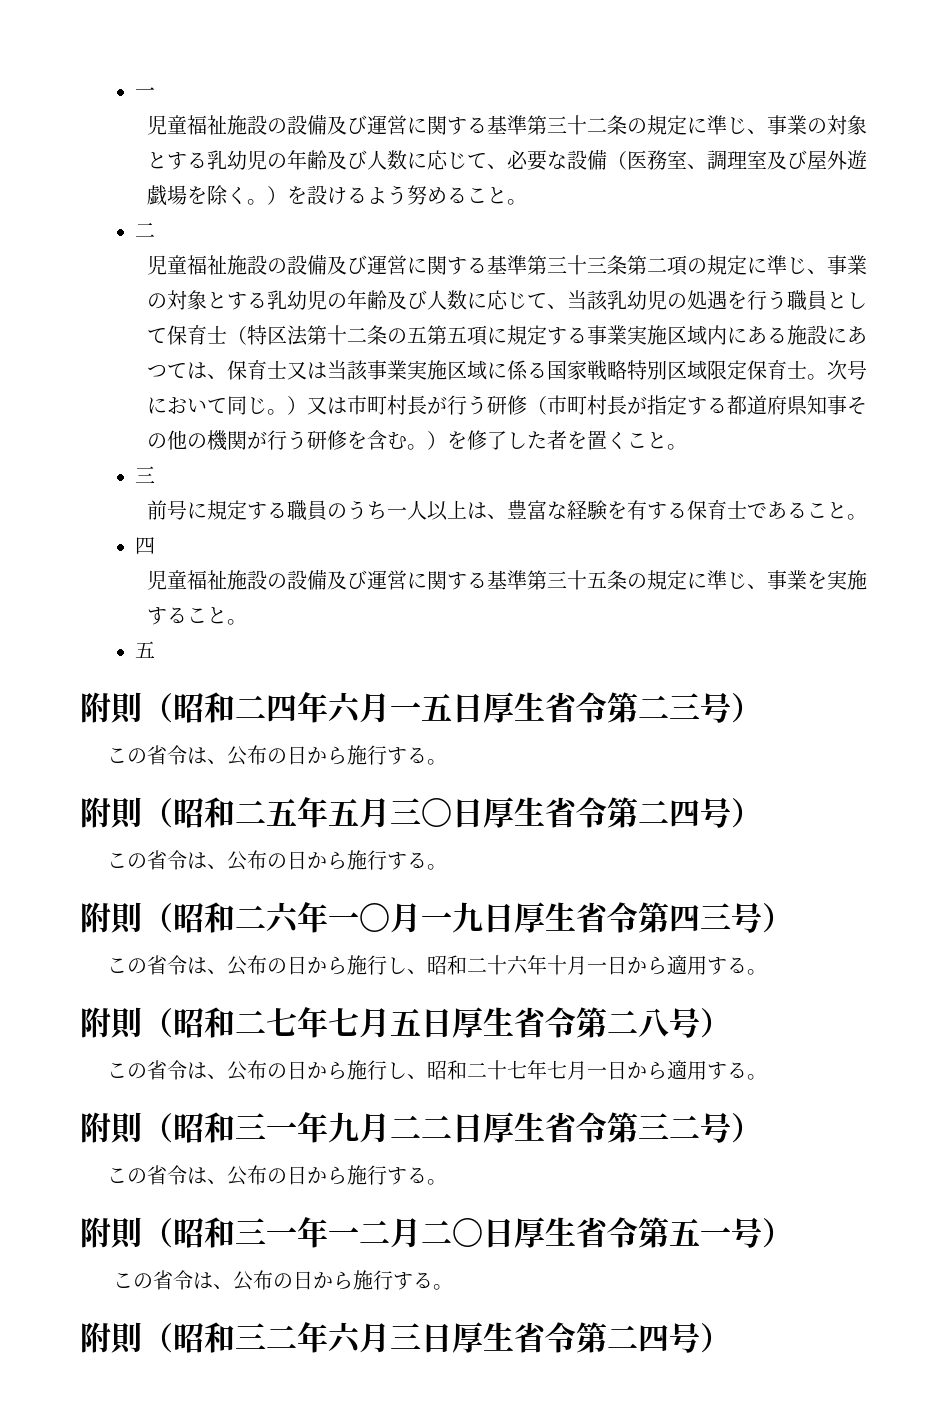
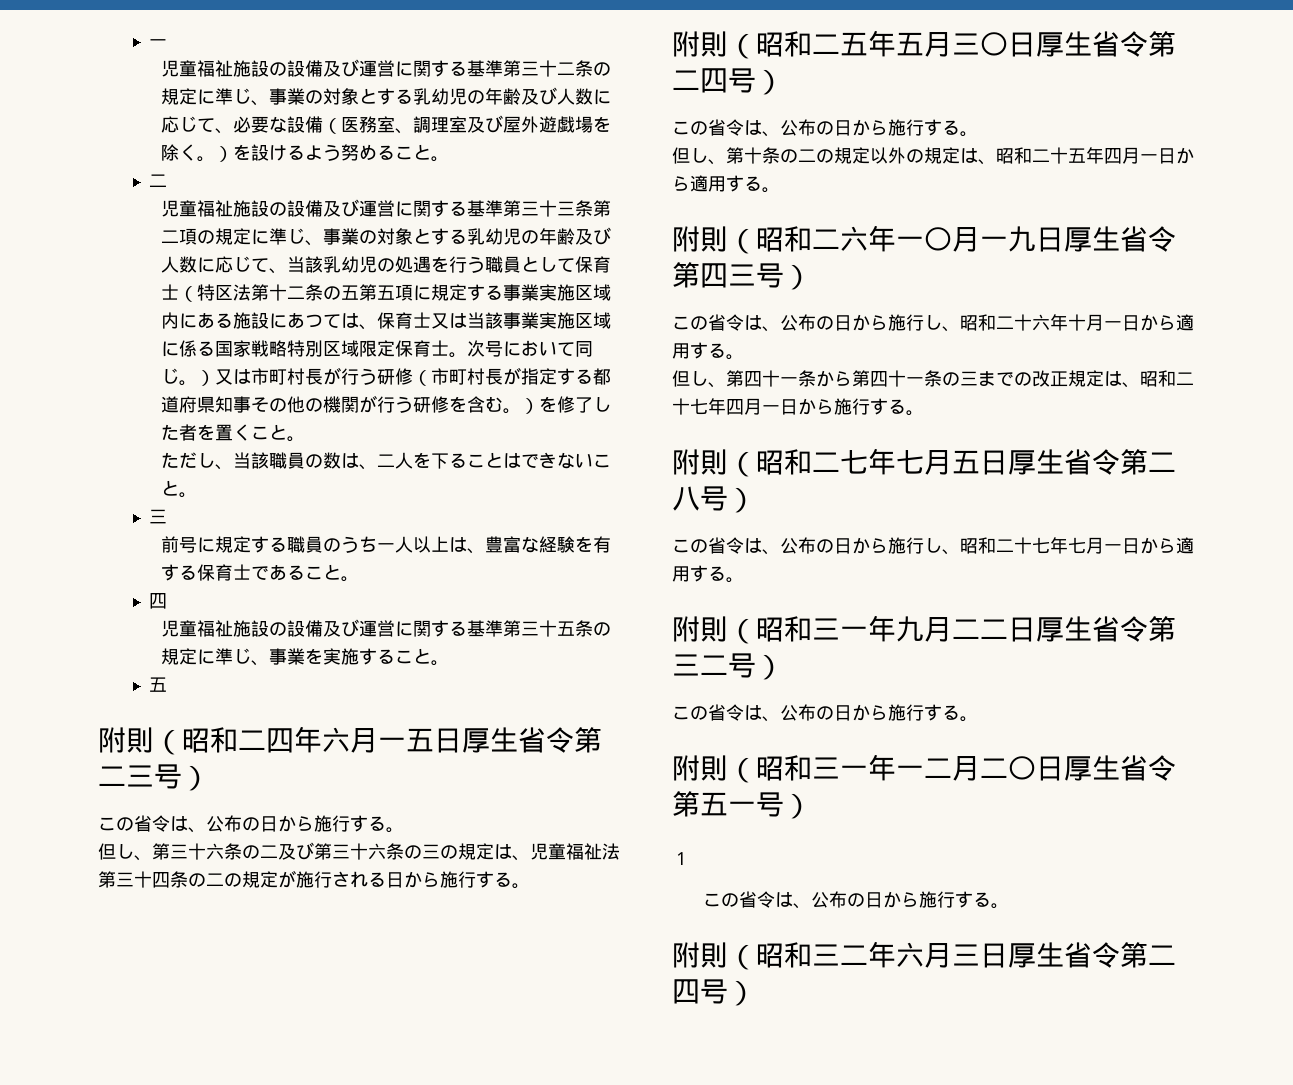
(687, 447) none -> [160,452,611,470] [160,480,197,498] // ただし、当該職員の数は、二人を下ることはできないこと。
(448, 762) none -> [98,842,620,861] [98,870,530,889] // 但し、第三十六条の二及び第三十六条の三の規定は、児童福祉法第三十四条の二の規定が施行される日から施行する。
(448, 867) none -> [672,147,1194,165] [672,175,780,193] // 但し、第十条の二の規定以外の規定は、昭和二十五年四月一日から適用する。
(768, 972) none -> [672,370,1194,388] [672,398,924,416] // 但し、第四十一条から第四十一条の三までの改正規定は、昭和二十七年四月一日から施行する。
(793, 1233) none -> [672,852,690,865] // １

